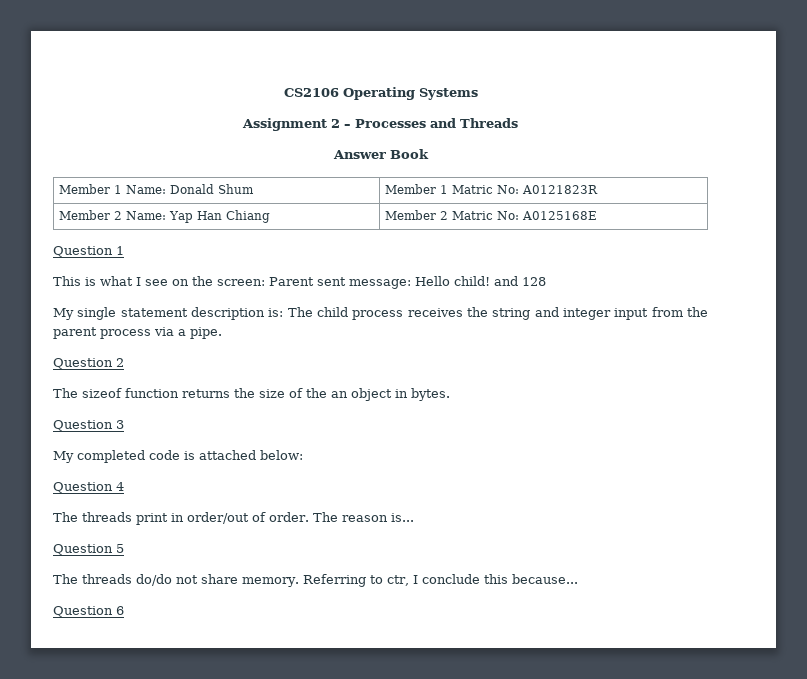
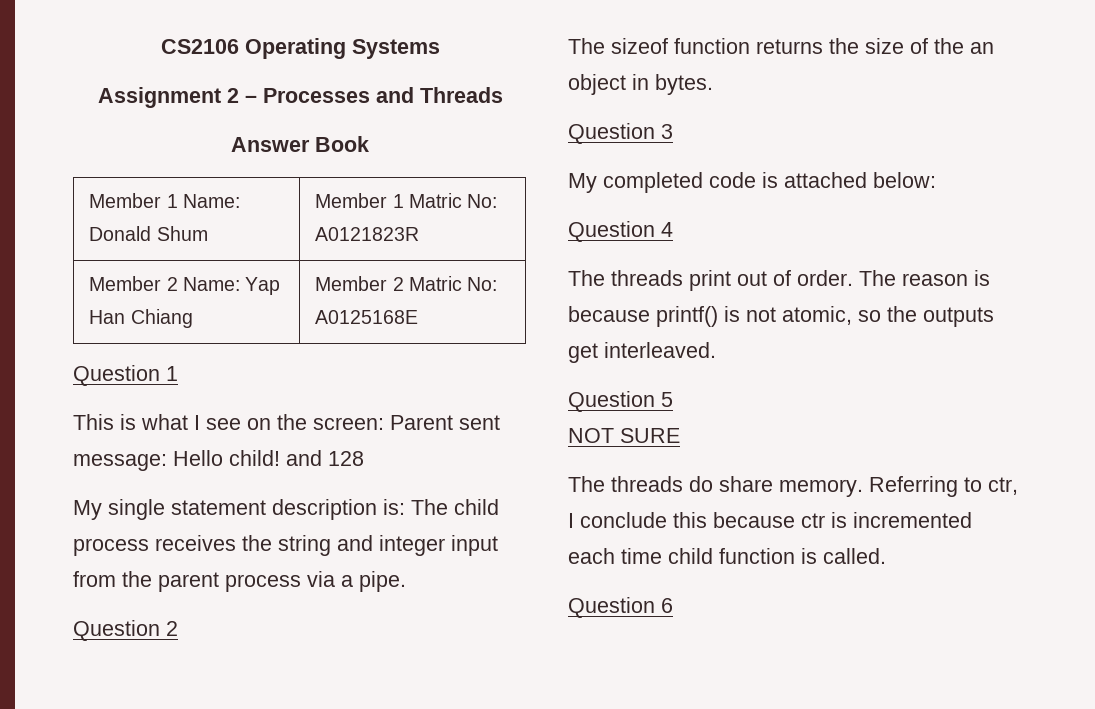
[171,512,249,524] in order/out -> [737,271,767,286] out
[390,513,414,522] is... -> [974,270,990,286] [568,306,994,327] [568,342,716,363] is because printf() is not atomic, so the outputs get interleaved.
[53,574,198,586] // The threads do/do not -> [568,428,680,443] [568,476,713,492] // NOT SURE // The threads do
[511,574,578,584] because... -> [713,512,972,528] [568,548,886,564] because ctr is incremented each time child function is called.

